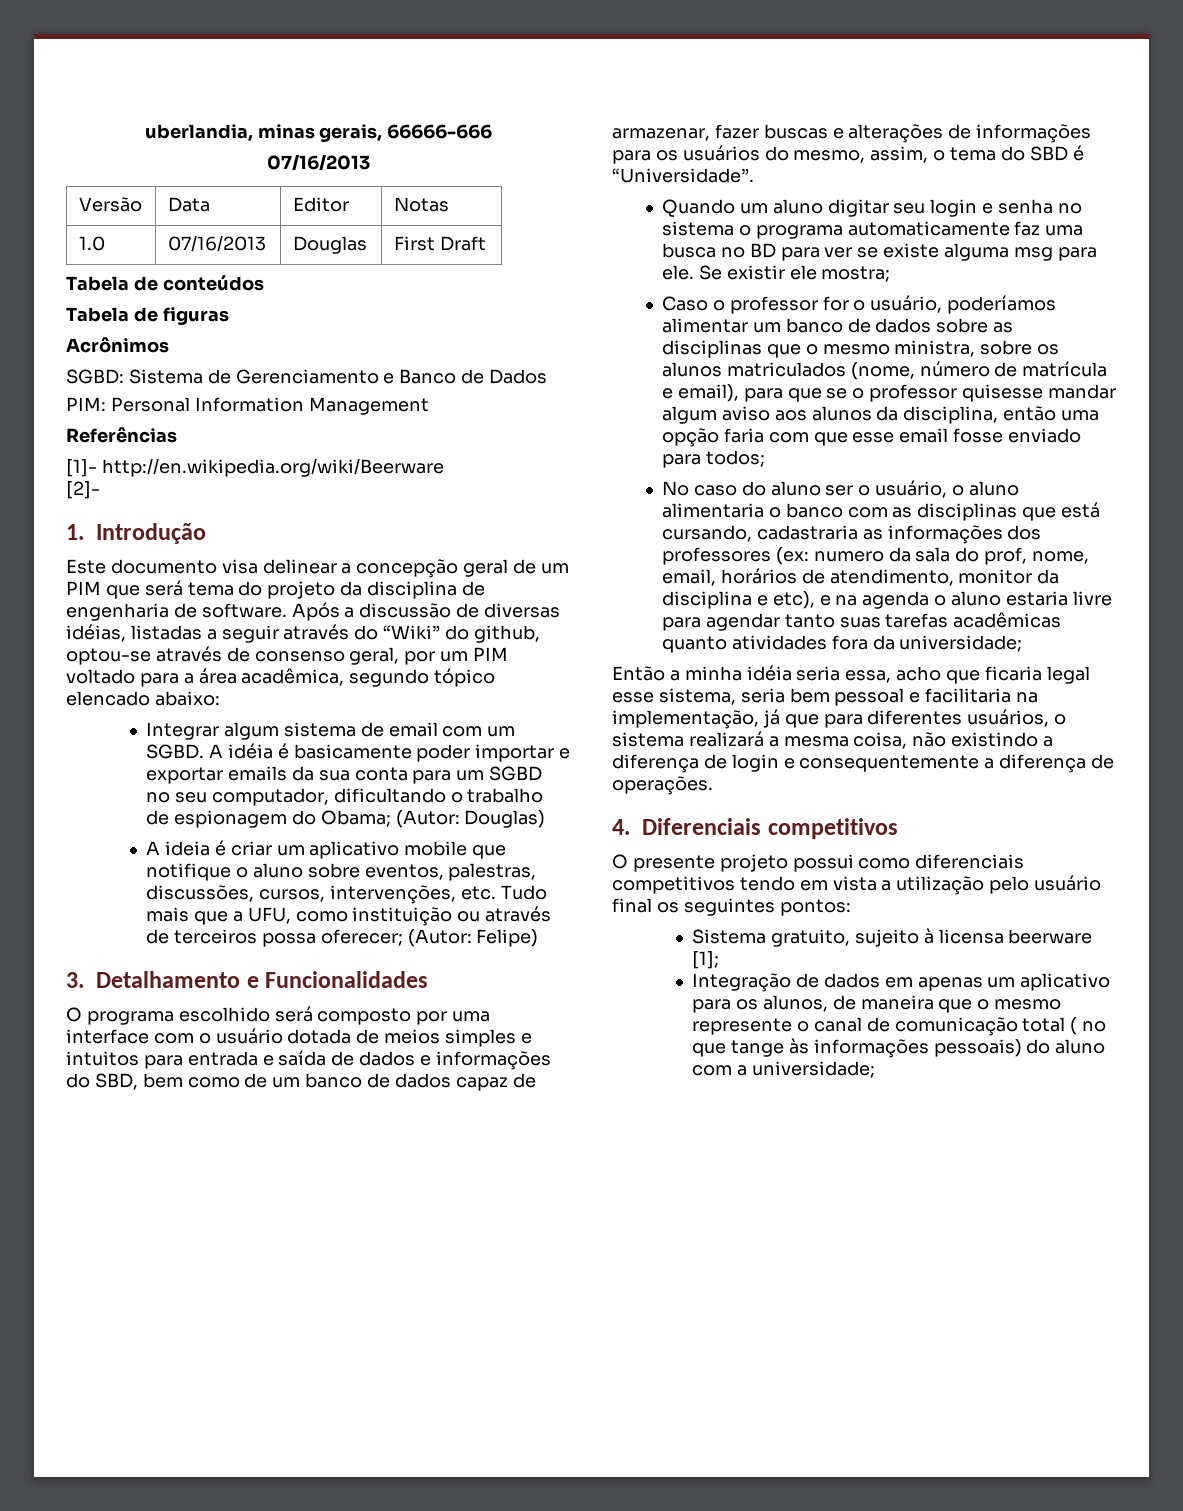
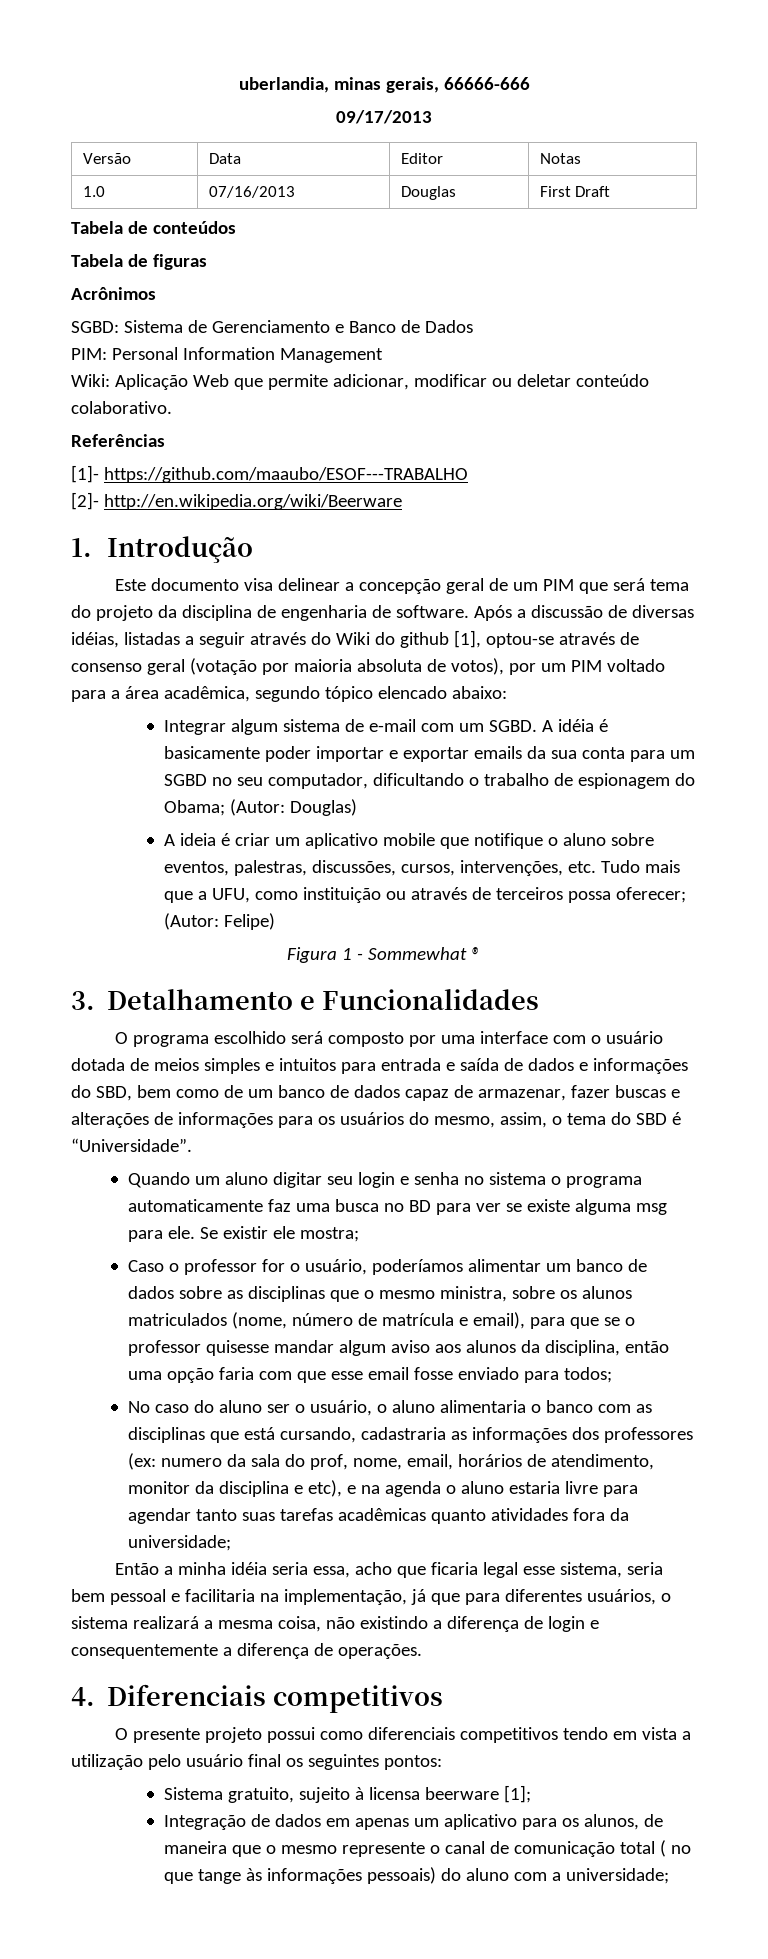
[267,154,370,171] 07/16/2013 -> [336,110,432,124] 09/17/2013
(429, 406) none -> [71,374,649,390] [71,401,172,414] // Wiki: Aplicação Web que permite adicionar, modificar ou deletar conteúdo colaborativo.
[101,458,444,477] http://en.wikipedia.org/wiki/Beerware -> [103,467,468,483] https://github.com/maaubo/ESOF---TRABALHO
(100, 490) none -> [103,494,402,510] http://en.wikipedia.org/wiki/Beerware
[383,625,540,643] [66,646,400,665] “Wiki” do github, optou-se através de consenso geral, -> [335,630,639,648] [71,658,504,675] Wiki do github [1], optou-se através de consenso geral (votação por maioria absoluta de votos),
[388,722,438,737] email -> [368,719,416,732] e-mail
(539, 938) none -> [287,947,481,963] // Figura 1 - Sommewhat ®

